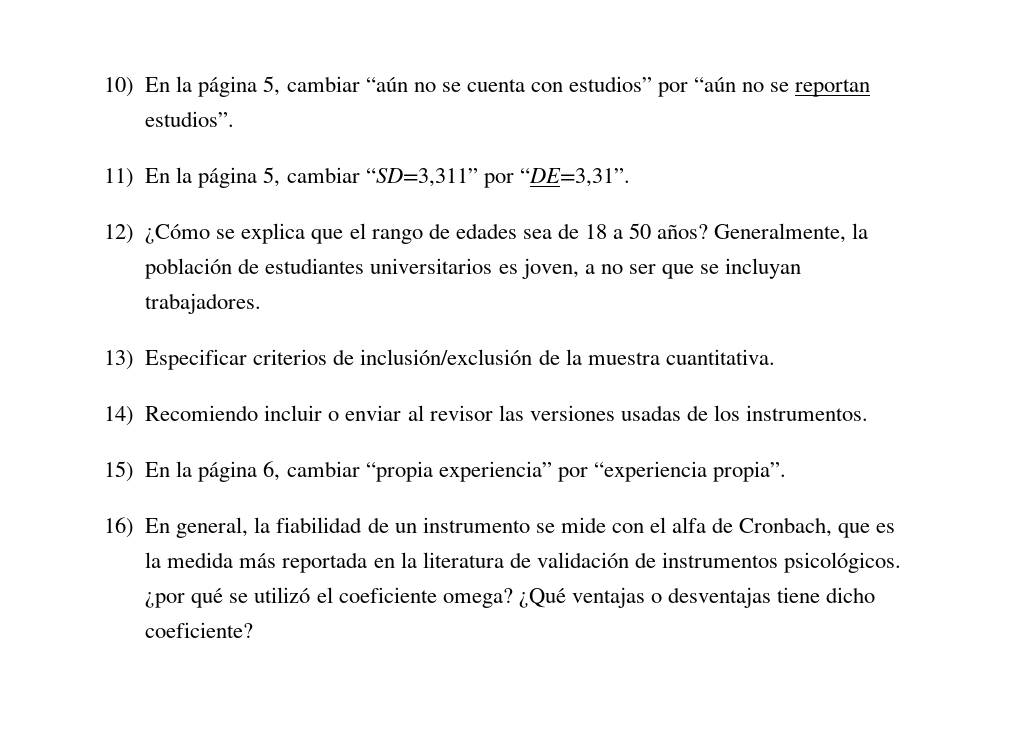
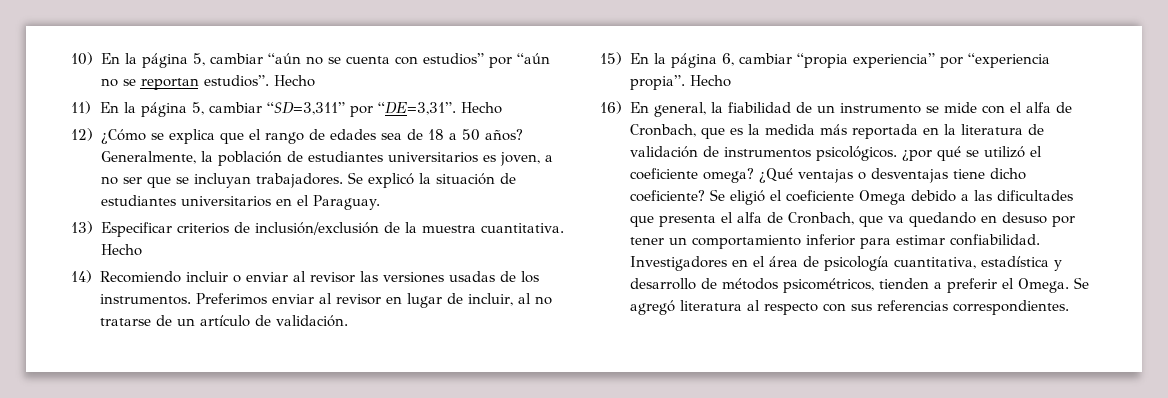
(235, 119) none -> [273,75,315,87] Hecho
(630, 177) none -> [460,102,502,114] Hecho
(262, 303) none -> [347,172,516,188] [100,195,381,210] Se explicó la situación de estudiantes universitarios en el Paraguay.
(775, 357) none -> [100,244,142,256] Hecho
(869, 413) none -> [195,293,552,308] [99,315,348,327] Preferimos enviar al revisor en lugar de incluir, al no tratarse de un artículo de validación.
(786, 471) none -> [689,75,731,87] Hecho
(254, 630) none -> [709,189,1073,205] [629,212,1075,227] [629,234,1040,249] [629,256,1062,271] [629,277,1089,293] [629,300,1069,315] Se eligió el coeficiente Omega debido a las dificultades que presenta el alfa de Cronbach, que va quedando en desuso por tener un comportamiento inferior para estimar confiabilidad. Investigadores en el área de psicología cuantitativa, estadística y desarrollo de métodos psicométricos, tienden a preferir el Omega. Se agregó literatura al respecto con sus referencias correspondientes.

